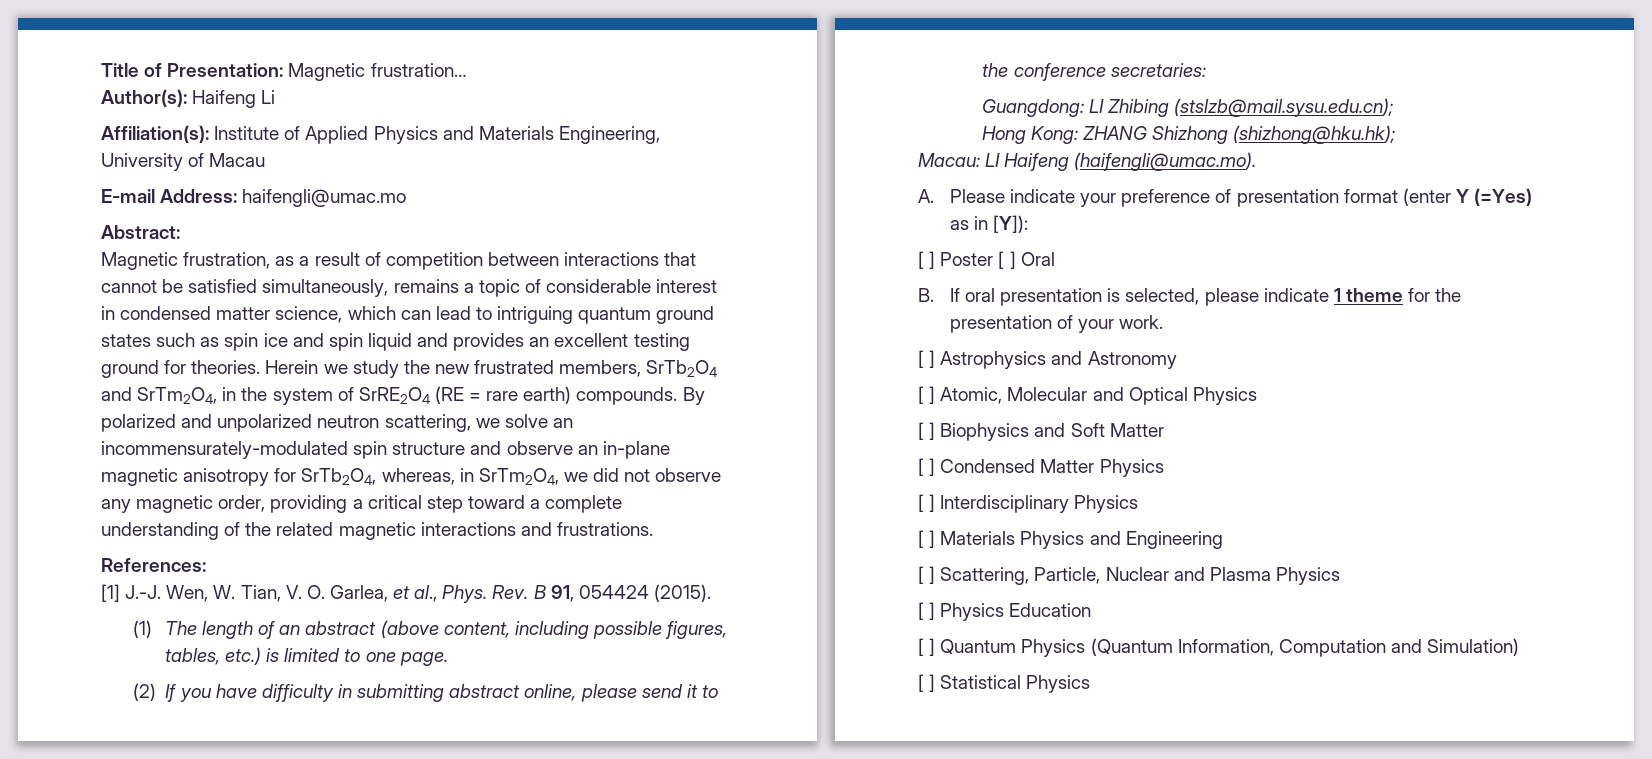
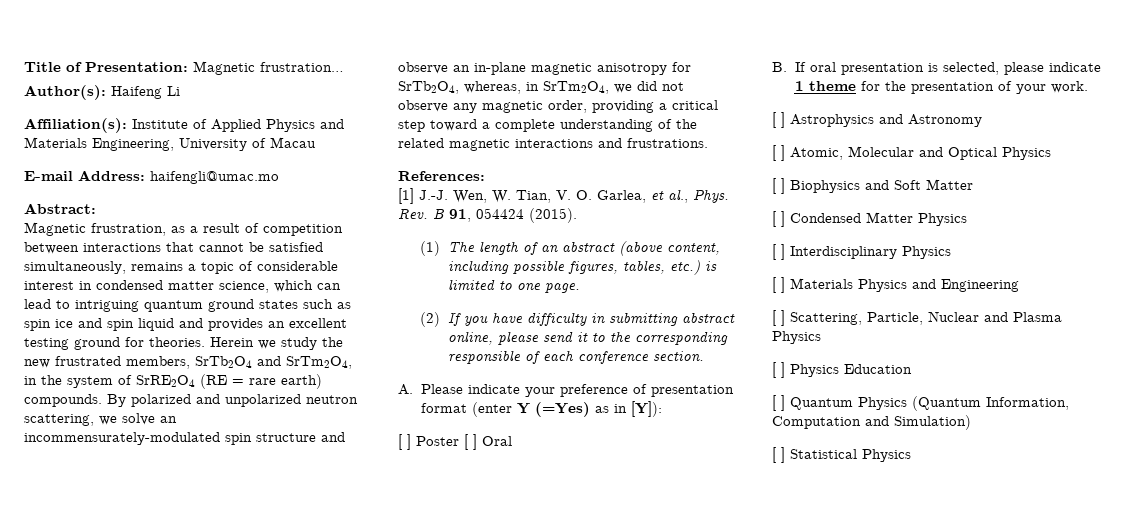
[1013,63,1206,81] [981,98,1394,117] [981,125,1396,144] [918,152,1257,171] conference secretaries: // Guangdong: LI Zhibing (stslzb@mail.sysu.edu.cn); // Hong Kong: ZHANG Shizhong (shizhong@hku.hk); // Macau: LI Haifeng (haifengli@umac.mo). -> [634,331,728,345] [447,350,704,364] corresponding responsible of each conference section.

